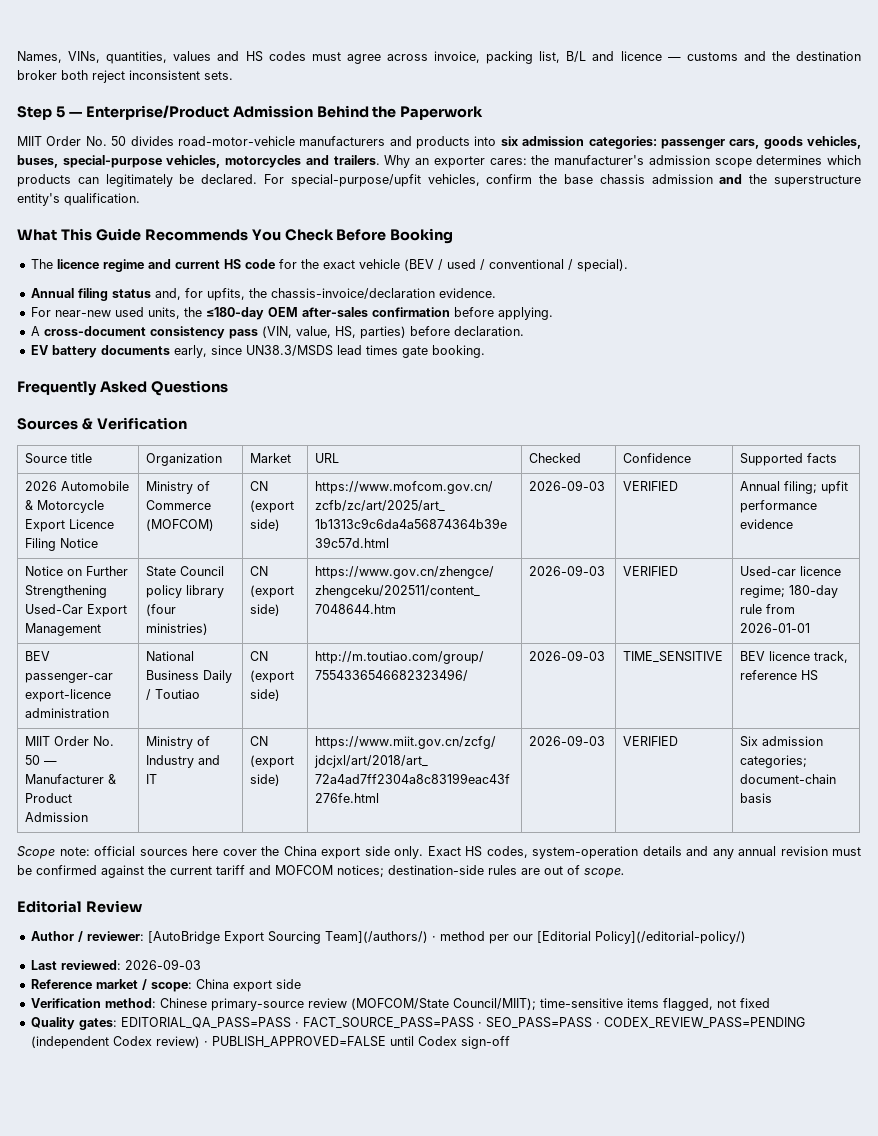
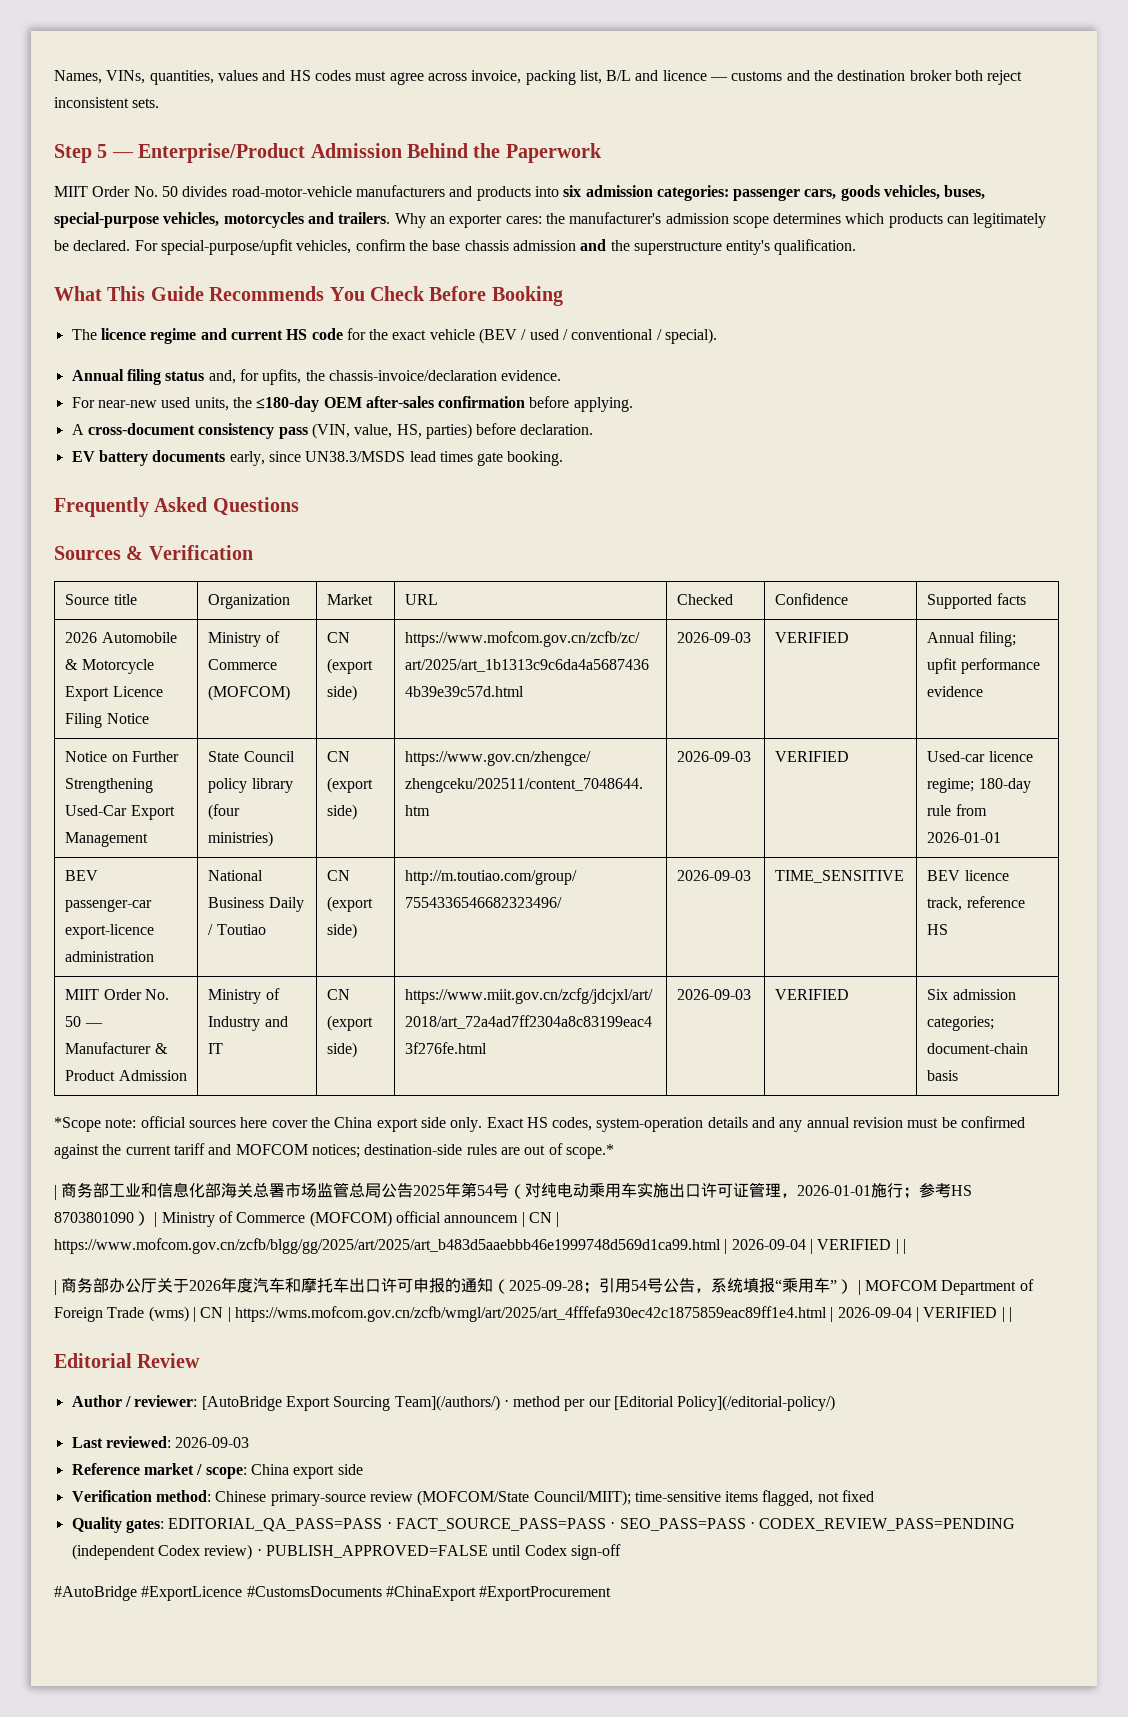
[17,846,55,859] Scope -> [54,1117,101,1132] *Scope
[584,868,625,878] scope. -> [565,1144,614,1159] [54,1182,973,1200] [54,1211,560,1227] [54,1238,906,1254] [54,1277,1034,1295] [54,1306,1012,1322] scope.* // | 商务部工业和信息化部海关总署市场监管总局公告2025年第54号（对纯电动乘用车实施出口许可证管理，2026-01-01施行；参考HS 8703801090） | Ministry of Commerce (MOFCOM) official announcem | CN | https://www.mofcom.gov.cn/zcfb/blgg/gg/2025/art/2025/art_b483d5aaebbb46e1999748d569d1ca99.html | 2026-09-04 | VERIFIED | | // | 商务部办公厅关于2026年度汽车和摩托车出口许可申报的通知（2025-09-28；引用54号公告，系统填报“乘用车”） | MOFCOM Department of Foreign Trade (wms) | CN | https://wms.mofcom.gov.cn/zcfb/wmgl/art/2025/art_4fffefa930ec42c1875859eac89ff1e4.html | 2026-09-04 | VERIFIED | |
(510, 1042) none -> [54,1586,612,1601] // #AutoBridge #ExportLicence #CustomsDocuments #ChinaExport #ExportProcurement

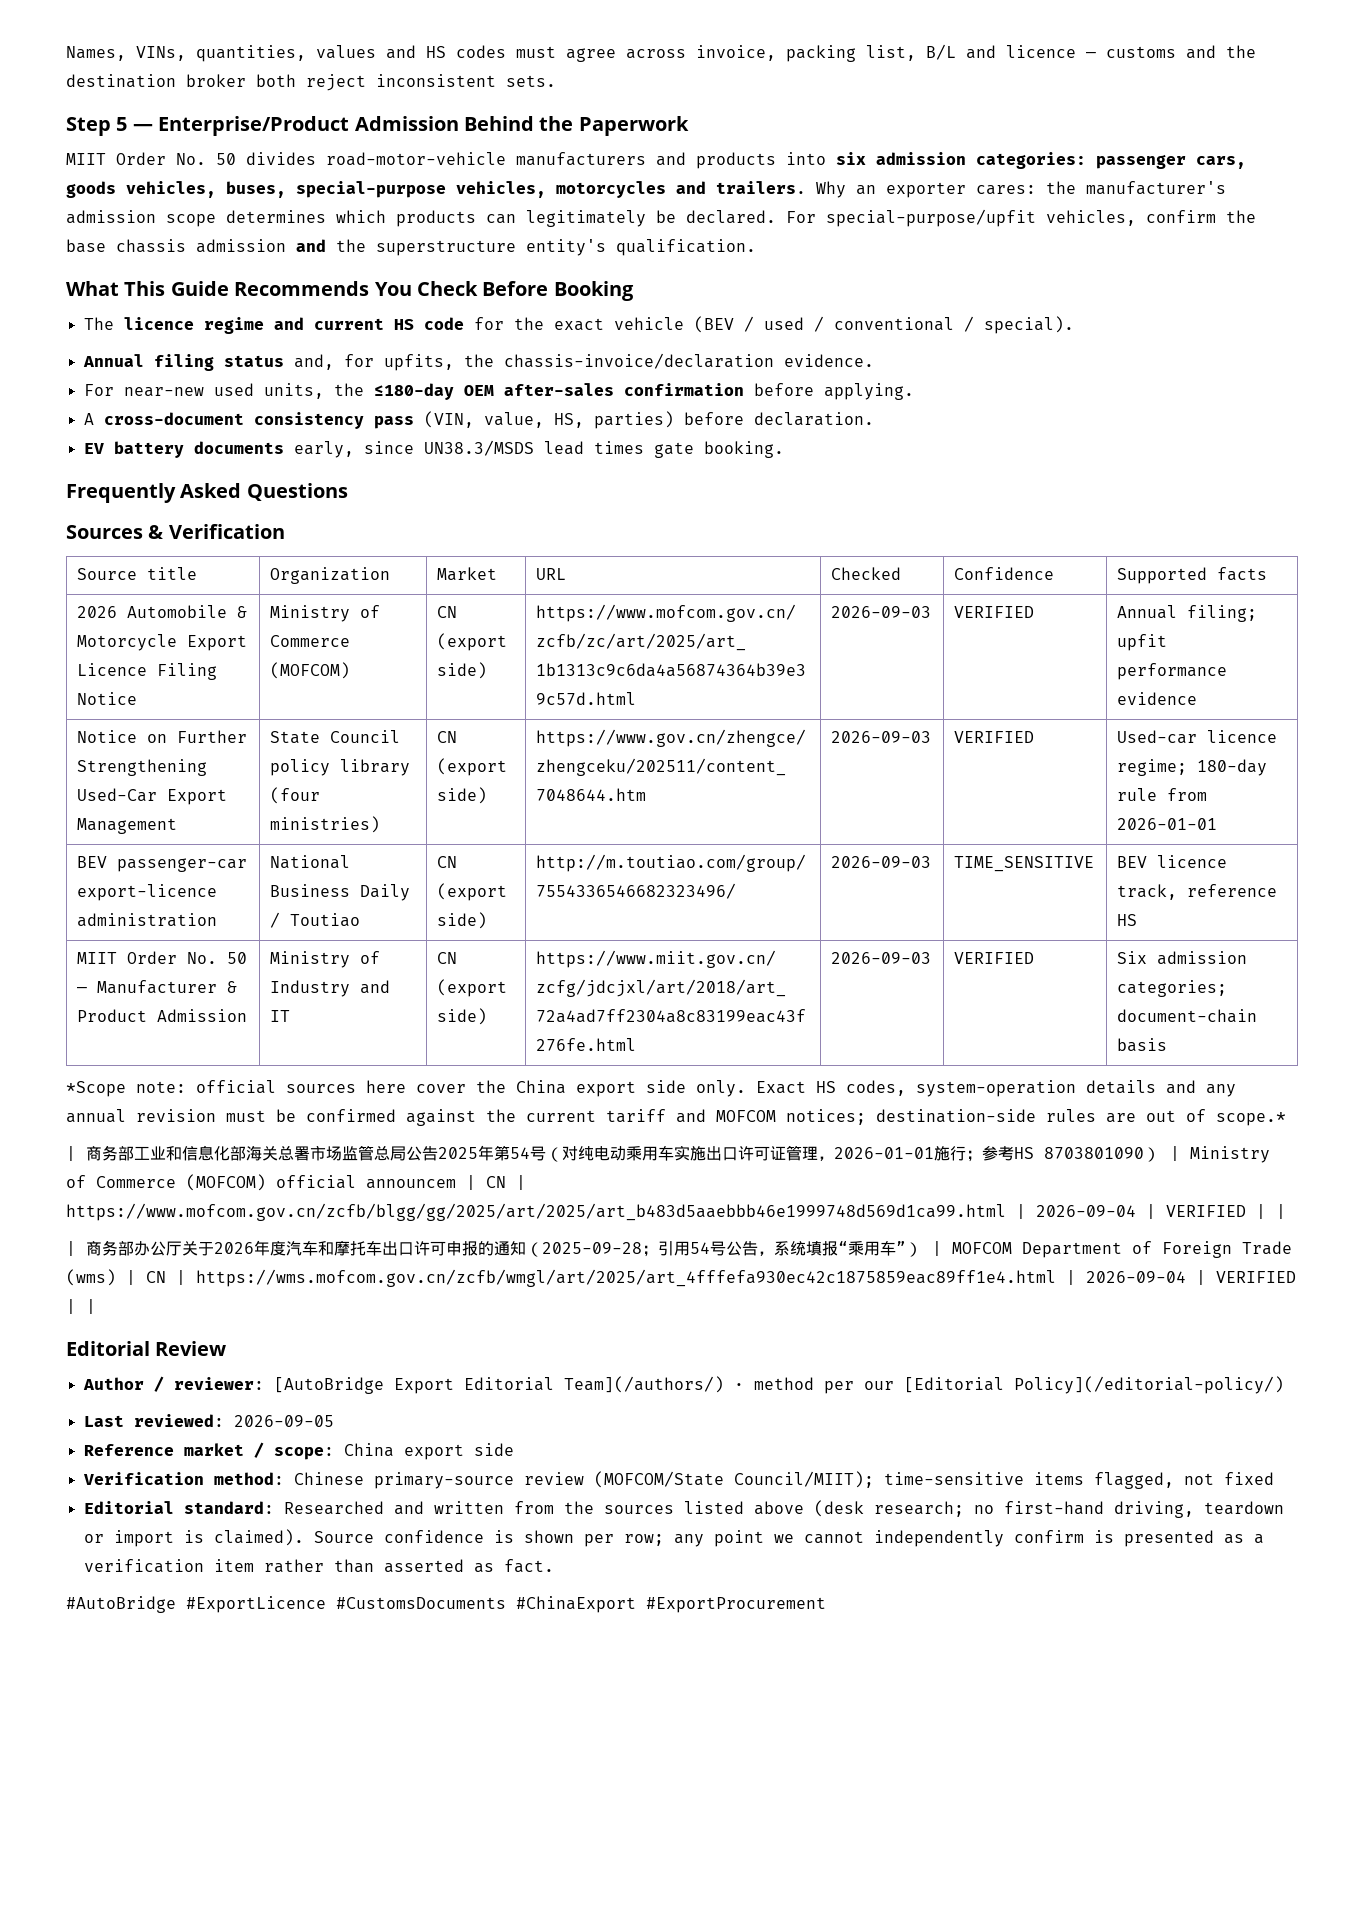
[333,1396,391,1411] Sourcing -> [463,1377,554,1391] Editorial
[175,1437,250,1448] 2026-09-03 -> [233,1415,334,1427] 2026-09-05
[71,1517,1016,1533] [71,1544,621,1560] Quality gates: EDITORIAL_QA_PASS=PASS · FACT_SOURCE_PASS=PASS · SEO_PASS=PASS · CODEX_REVIEW_PASS=PENDING (independent Codex review) · PUBLISH_APPROVED=FALSE until Codex sign-off -> [83,1500,1284,1518] [83,1529,1264,1547] [83,1559,554,1573] Editorial standard: Researched and written from the sources listed above (desk research; no first-hand driving, teardown or import is claimed). Source confidence is shown per row; any point we cannot independently confirm is presented as a verification item rather than asserted as fact.

